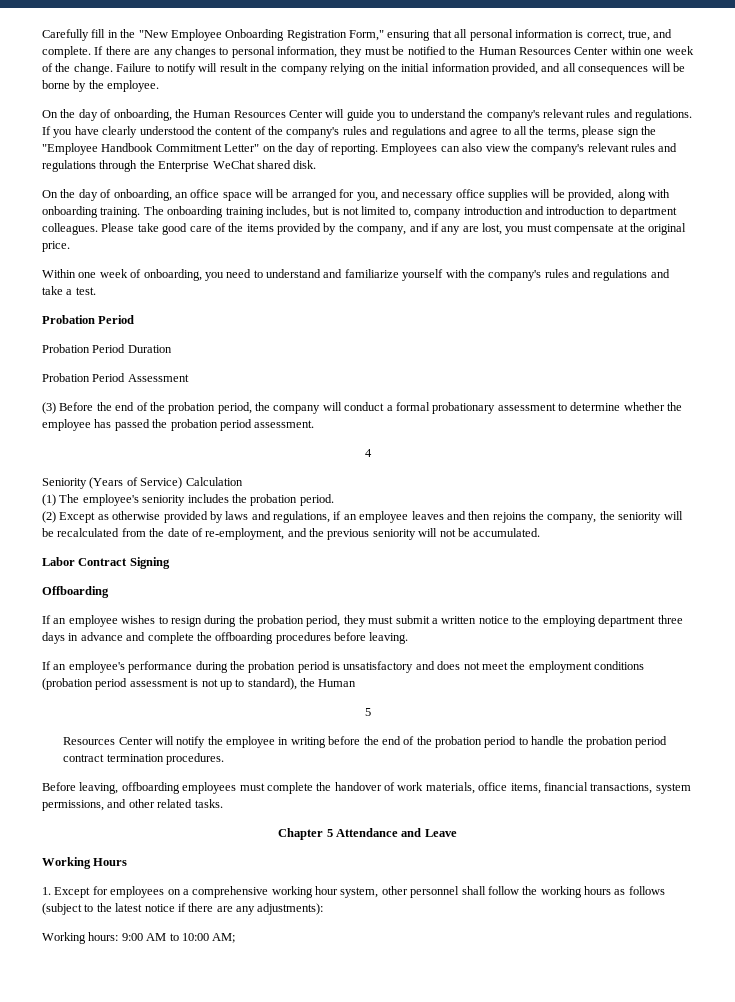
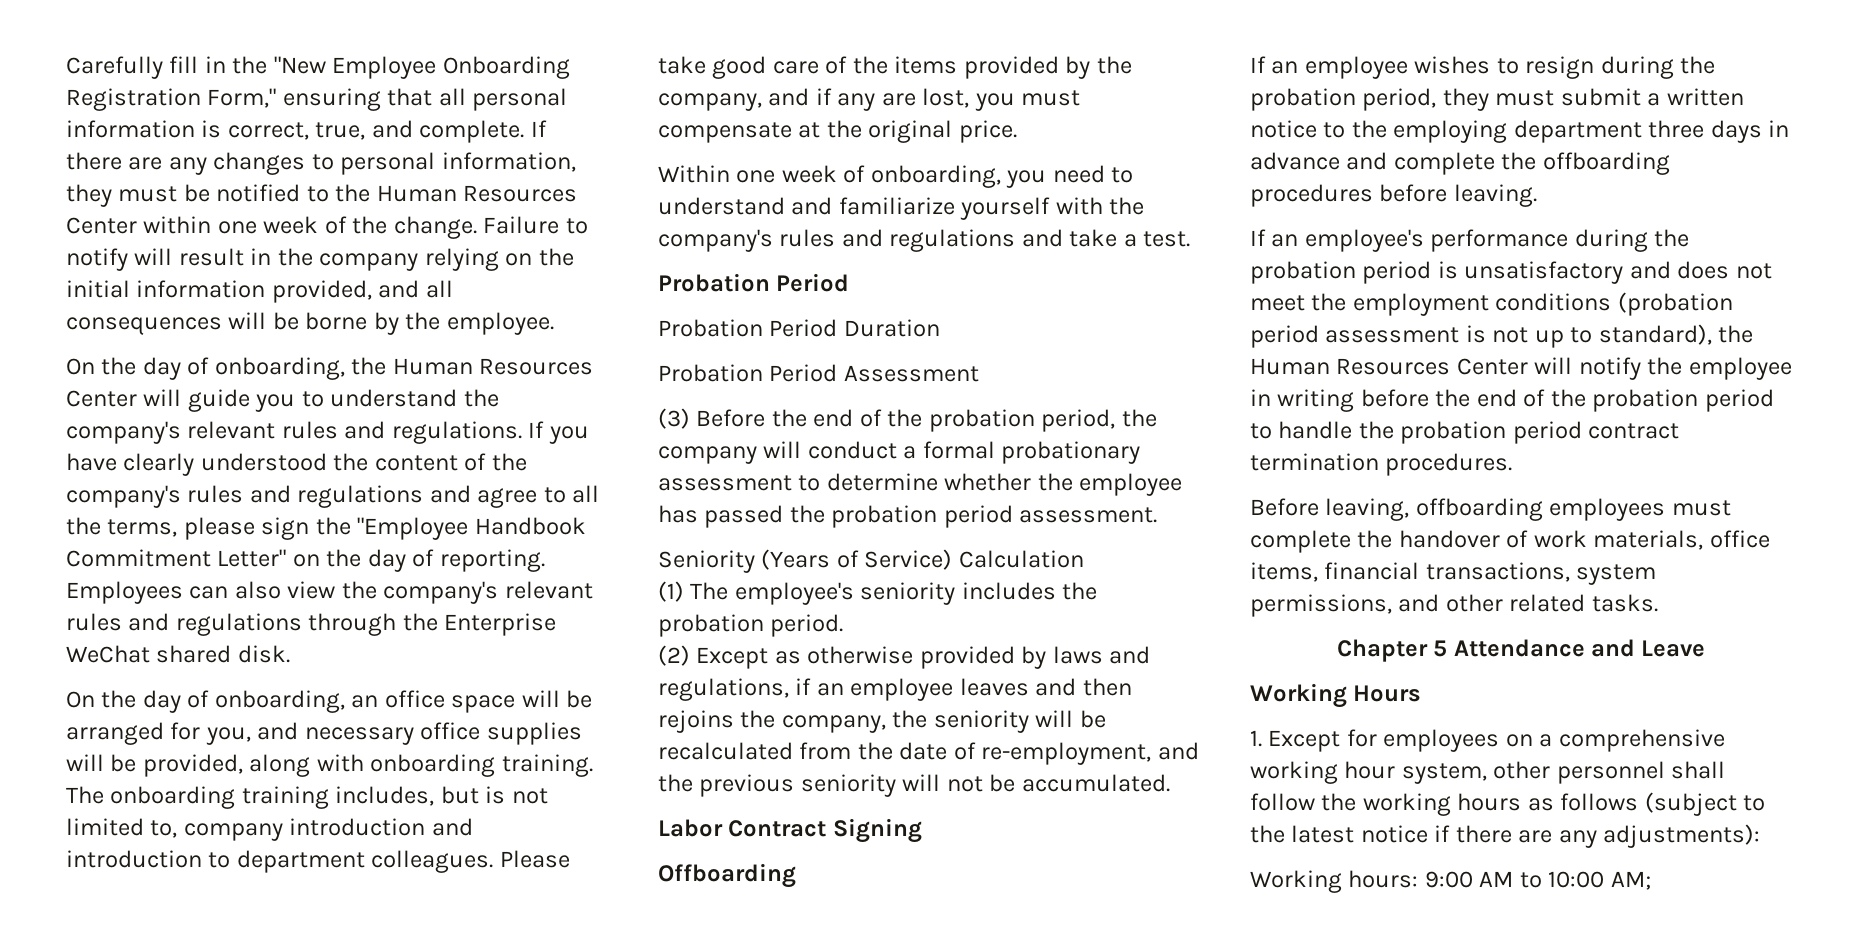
[364,449,372,457] // 4 -> (1158, 515) none
[364,708,371,716] // 5 // -> (1330, 366) none

